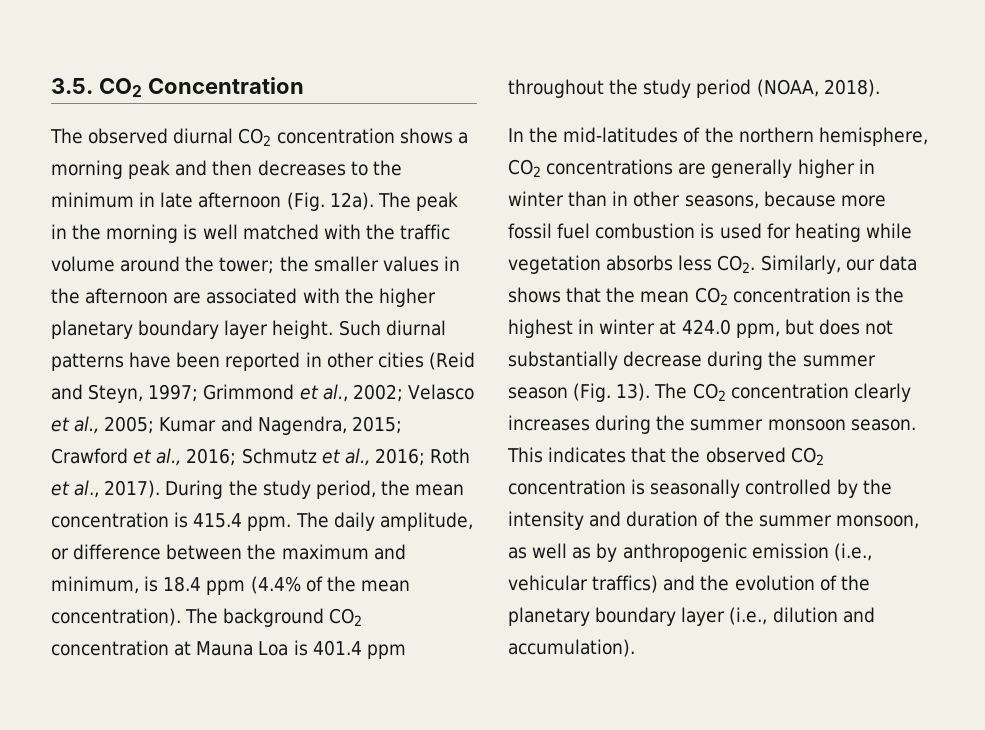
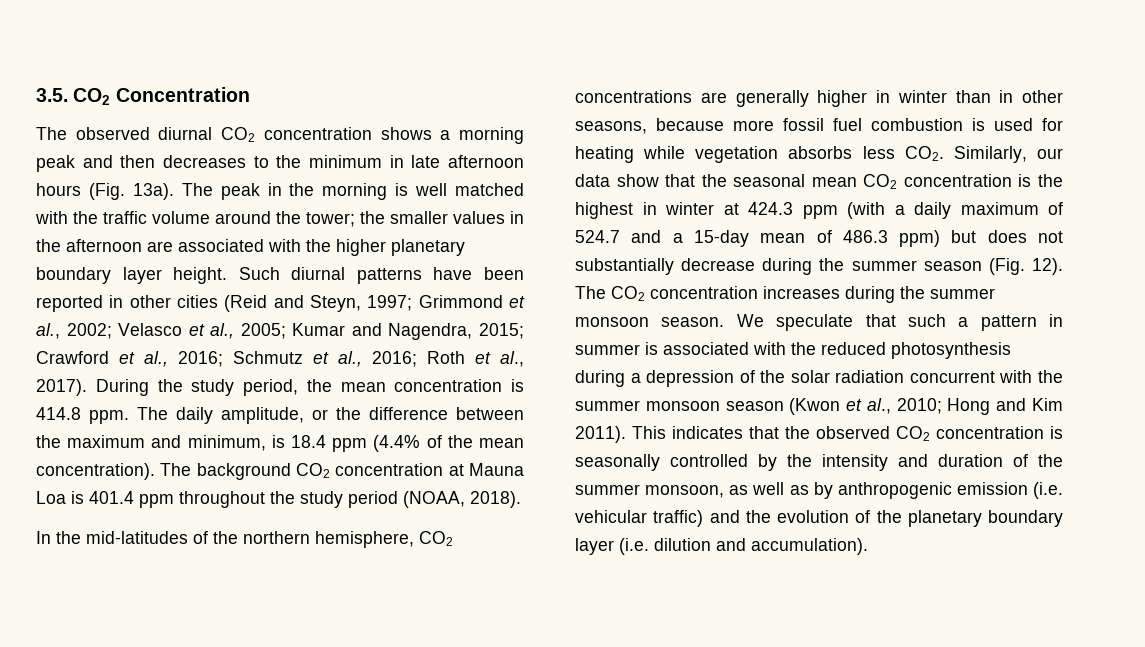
[286,192,374,211] (Fig. 12a). -> [36,183,174,200] hours (Fig. 13a).
[193,513,243,528] 415.4 -> [36,407,81,420] 414.8
(69, 554) none -> [336,407,361,420] the
[508,287,636,303] shows that the -> [616,174,806,187] show that the seasonal
[681,319,780,338] 424.0 ppm, -> [748,202,1063,219] [575,230,941,247] 424.3 ppm (with a daily maximum of 524.7 and a 15-day mean of 486.3 ppm)
[616,383,651,401] 13). -> [1032,258,1063,275] 12).
[853,383,911,402] clearly -> (758, 292) none
(916, 425) none -> [736,314,1063,331] [575,342,1011,359] [575,370,1063,387] [575,398,1063,415] [575,426,626,443] We speculate that such a pattern in summer is associated with the reduced photosynthesis during a depression of the solar radiation concurrent with the summer monsoon season (Kwon et al., 2010; Hong and Kim 2011).
[833,543,872,561] [508,575,659,593] (i.e., vehicular traffics) -> [1033,482,1063,499] [575,510,704,527] (i.e. vehicular traffic)
[729,607,768,625] (i.e., -> [619,538,649,555] (i.e.

